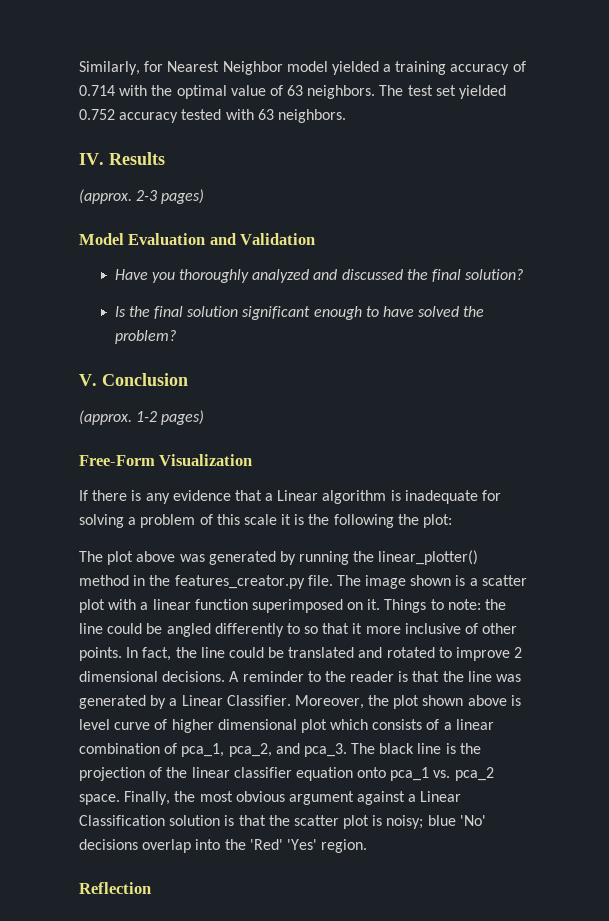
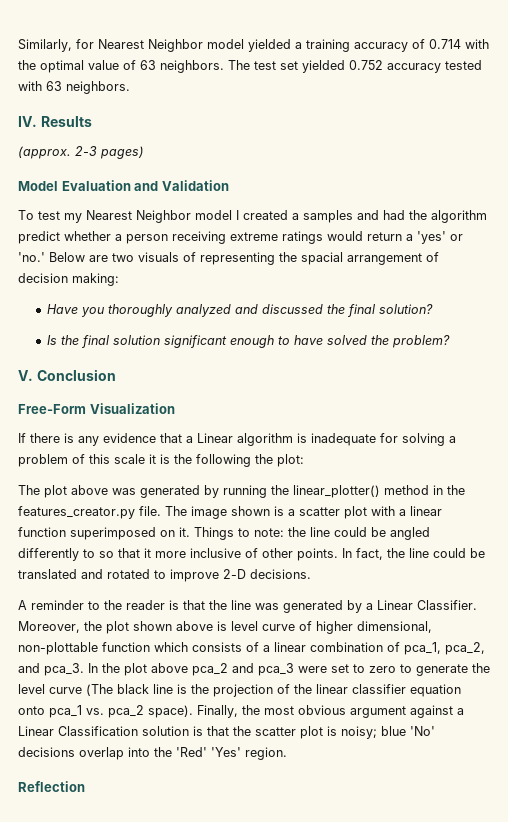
(316, 239) none -> [18,210,487,223] [18,231,463,244] [18,252,439,265] [18,273,119,286] // To test my Nearest Neighbor model I created a samples and had the algorithm predict whether a person receiving extreme ratings would return a 'yes' or 'no.' Below are two visuals of representing the spacial arrangement of decision making:
[79,410,205,425] // (approx. 1-2 pages) -> (116, 375) none
[514,647,523,658] [79,671,158,682] 2 dimensional -> [223,569,246,579] 2-D
(226, 676) none -> (311, 574) //
[217,719,327,733] dimensional plot -> [357,621,432,633] [18,642,150,655] dimensional, non-plottable function
[351,743,376,754] The -> [88,663,490,676] [18,684,113,696] In the plot above pca_2 and pca_3 were set to zero to generate the level curve (The
[79,794,120,805] space. -> [148,705,193,718] space).

